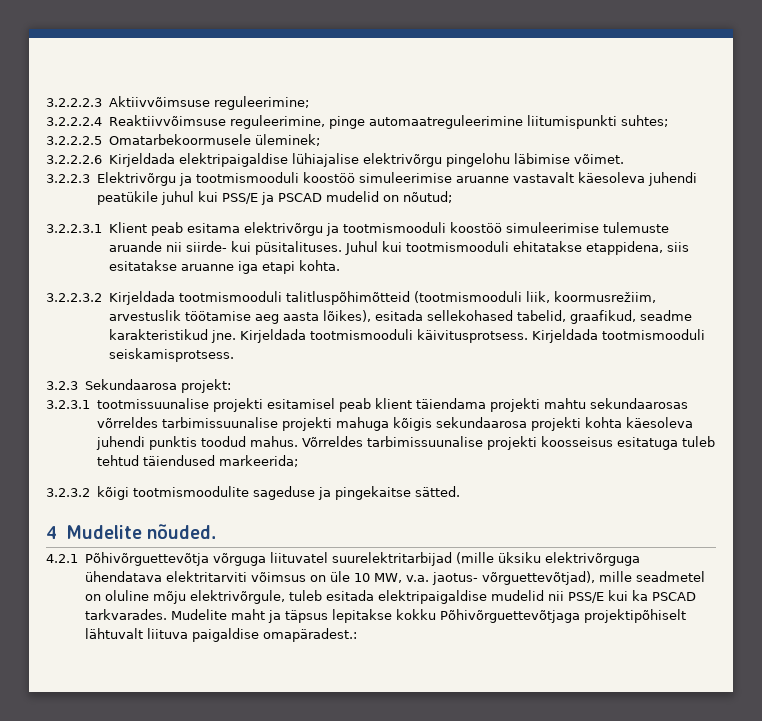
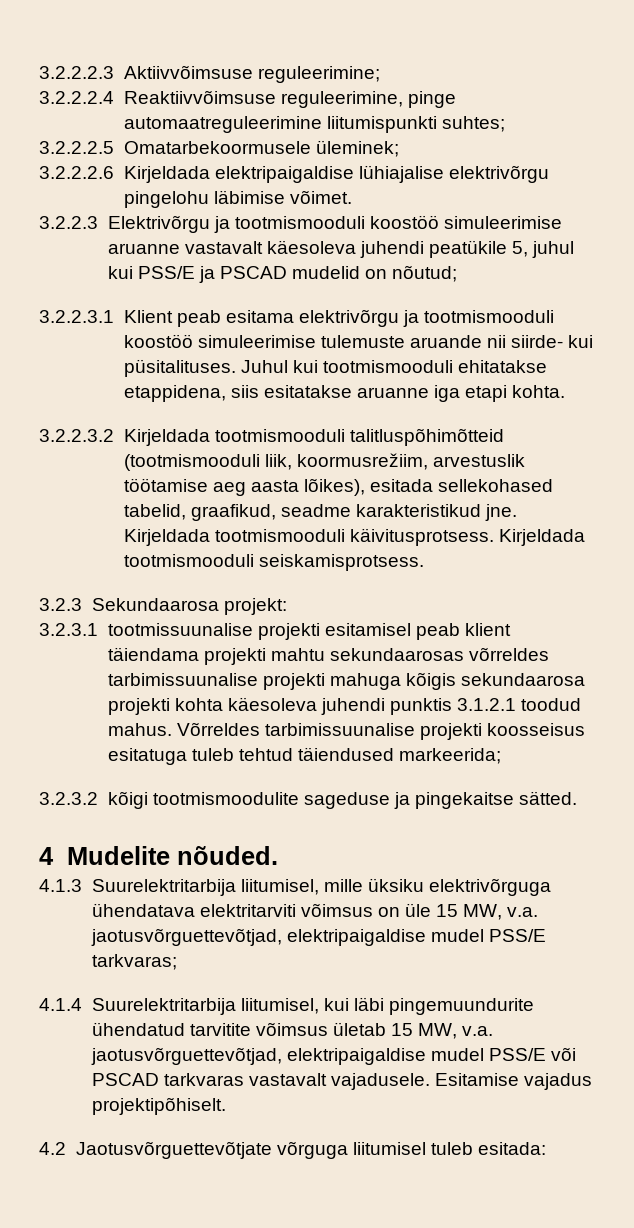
(158, 198) none -> [512,241,529,257] 5,
(197, 443) none -> [457,698,517,711] 3.1.2.1
[46,552,494,566] 4.2.1 Põhivõrguettevõtja võrguga liituvatel suurelektritarbijad (mille -> [39,879,363,896] 4.1.3 Suurelektritarbija liitumisel, mille
[353,571,706,585] [84,590,696,604] [84,609,686,623] [84,628,357,642] 10 MW, v.a. jaotus- võrguettevõtjad), mille seadmetel on oluline mõju elektrivõrgule, tuleb esitada elektripaigaldise mudelid nii PSS/E kui ka PSCAD tarkvarades. Mudelite maht ja täpsus lepitakse kokku Põhivõrguettevõtjaga projektipõhiselt lähtuvalt liituva paigaldise omapäradest.: -> [436,904,539,920] [90,928,546,946] [91,954,177,970] [39,997,535,1015] [91,1022,494,1039] [90,1047,577,1065] [91,1073,593,1090] [91,1097,226,1115] [39,1141,547,1159] 15 MW, v.a. jaotusvõrguettevõtjad, elektripaigaldise mudel PSS/E tarkvaras; // 4.1.4 Suurelektritarbija liitumisel, kui läbi pingemuundurite ühendatud tarvitite võimsus ületab 15 MW, v.a. jaotusvõrguettevõtjad, elektripaigaldise mudel PSS/E või PSCAD tarkvaras vastavalt vajadusele. Esitamise vajadus projektipõhiselt. // 4.2 Jaotusvõrguettevõtjate võrguga liitumisel tuleb esitada:

